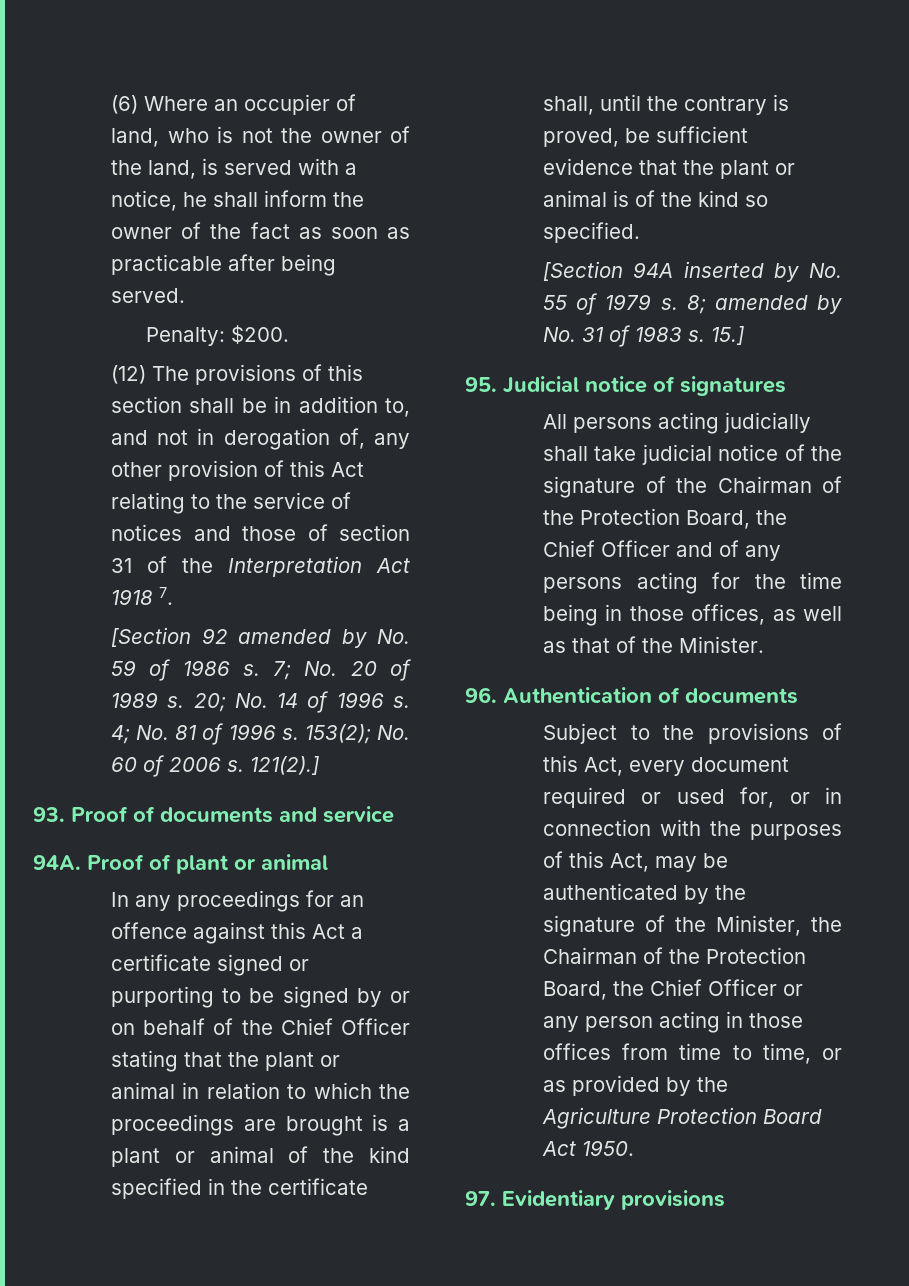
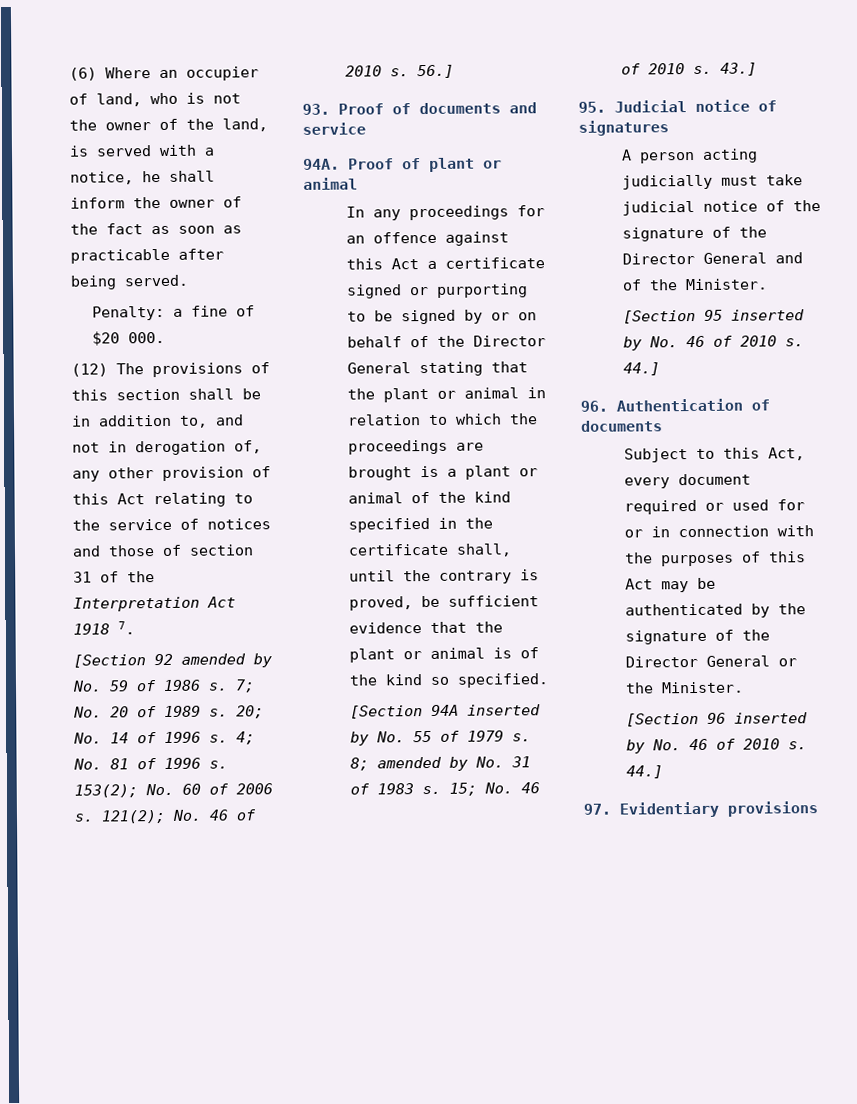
[231,325,290,344] $200. -> [173,305,256,317] [92,331,166,346] a fine of $20 000.
[250,756,320,775] 121(2).] -> [100,809,257,824] [344,64,454,79] 121(2); No. 46 of 2010 s. 56.]
[280,1018,411,1035] Chief Officer -> [472,335,546,347] [346,362,411,374] Director General
[711,326,745,345] 15.] -> [448,782,540,796] [620,62,757,76] 15; No. 46 of 2010 s. 43.]
[543,414,653,433] All persons -> [620,149,695,164] A person
[543,446,589,461] shall -> [720,175,758,186] must
[717,476,842,493] [543,508,788,529] [543,540,782,561] [543,572,842,594] [543,604,842,626] [543,636,765,653] Chairman of the Protection Board, the Chief Officer and of any persons acting for the time being in those offices, as well as that of the Minister. -> [621,252,803,265] [621,278,768,291] [622,309,805,324] [622,335,804,351] [622,362,660,376] Director General and of the Minister. // [Section 95 inserted by No. 46 of 2010 s. 44.]
[663,723,842,744] the provisions of -> (715, 453) none
[740,787,775,808] for, -> [776,499,805,511] for
[610,853,650,872] Act, -> [624,578,653,590] Act
[716,915,842,936] [543,947,807,964] [543,979,804,1000] [543,1011,804,1033] [543,1043,842,1064] [543,1075,729,1096] [542,1107,823,1129] [542,1140,635,1156] Minister, the Chairman of the Protection Board, the Chief Officer or any person acting in those offices from time to time, or as provided by the Agriculture Protection Board Act 1950. -> [624,655,797,668] [624,681,744,694] [625,712,808,727] [625,738,807,754] [625,765,663,779] Director General or the Minister. // [Section 96 inserted by No. 46 of 2010 s. 44.]

